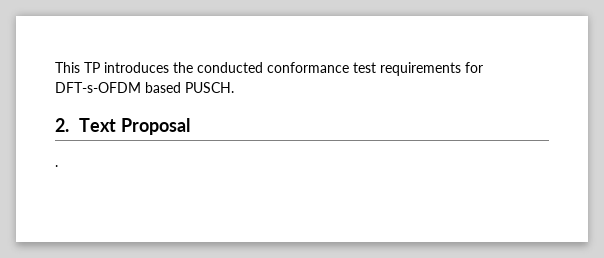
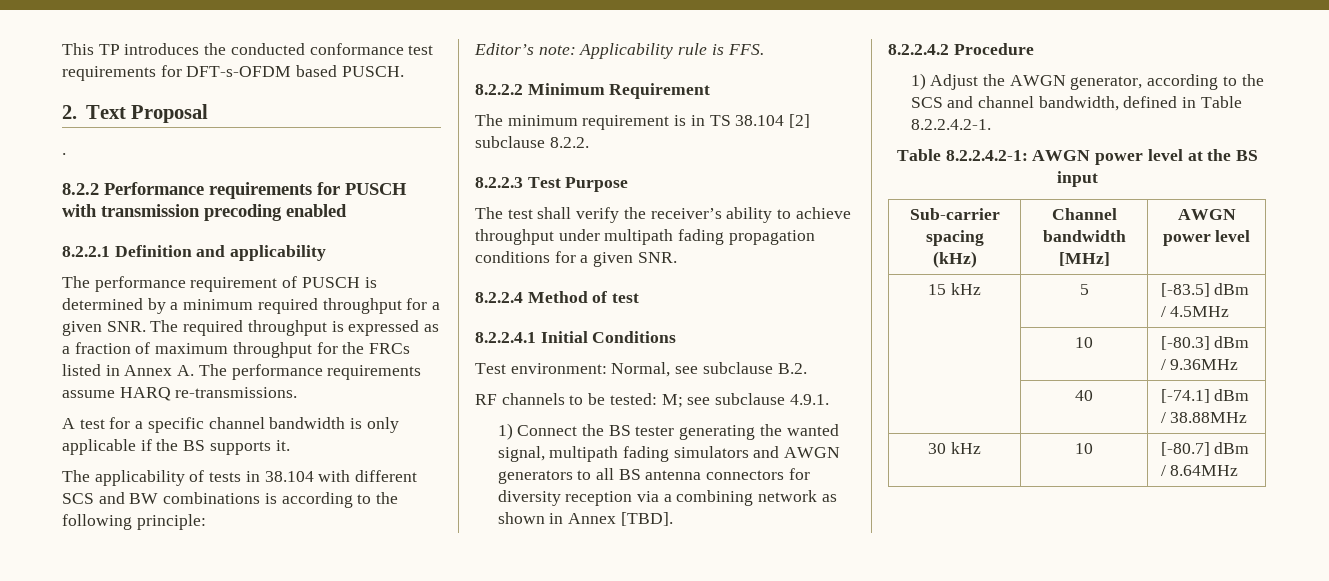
(58, 166) none -> [62,182,407,199] [62,204,347,221] [62,245,327,261] [62,276,377,292] [62,298,441,314] [62,320,440,336] [62,342,411,358] [62,364,422,380] [62,387,298,401] [62,417,399,433] [62,439,290,455] [62,470,418,486] [62,492,399,508] [62,514,206,530] [474,43,764,59] [475,83,711,99] [475,114,811,130] [475,136,589,148] [475,177,629,192] [475,207,851,223] [475,229,815,245] [475,251,677,267] [475,291,640,303] [475,331,677,343] [475,362,807,377] [475,393,829,408] [497,423,839,440] [497,446,841,462] [497,468,810,484] [497,490,837,506] [497,512,673,526] [888,43,1034,55] [910,73,1264,90] [910,96,1242,111] [910,119,991,130] [896,149,1259,165] [1057,171,1098,187] [909,208,1000,220] [925,230,984,246] [932,251,977,268] [1051,208,1117,220] [1042,230,1126,242] [1058,252,1110,266] [1177,209,1236,220] [1162,230,1251,246] [928,283,981,295] [1079,284,1089,295] [1160,283,1250,297] [1160,306,1230,317] [1075,337,1093,348] [1160,336,1250,350] [1160,359,1239,370] [1075,390,1093,401] [1160,389,1250,403] [1160,412,1248,423] [928,442,981,454] [1075,443,1093,454] [1160,442,1250,456] [1160,465,1239,476] // 8.2.2 Performance requirements for PUSCH with transmission precoding enabled // 8.2.2.1 Definition and applicability // The performance requirement of PUSCH is determined by a minimum required throughput for a given SNR. The required throughput is expressed as a fraction of maximum throughput for the FRCs listed in Annex A. The performance requirements assume HARQ re-transmissions. // A test for a specific channel bandwidth is only applicable if the BS supports it. // The applicability of tests in 38.104 with different SCS and BW combinations is according to the following principle: // Editor’s note: Applicability rule is FFS. // 8.2.2.2 Minimum Requirement // The minimum requirement is in TS 38.104 [2] subclause 8.2.2. // 8.2.2.3 Test Purpose // The test shall verify the receiver’s ability to achieve throughput under multipath fading propagation conditions for a given SNR. // 8.2.2.4 Method of test // 8.2.2.4.1 Initial Conditions // Test environment: Normal, see subclause B.2. // RF channels to be tested: M; see subclause 4.9.1. // 1) Connect the BS tester generating the wanted signal, multipath fading simulators and AWGN generators to all BS antenna connectors for diversity reception via a combining network as shown in Annex [TBD]. // 8.2.2.4.2 Procedure // 1) Adjust the AWGN generator, according to the SCS and channel bandwidth, defined in Table 8.2.2.4.2-1. // Table 8.2.2.4.2-1: AWGN power level at the BS input // Sub-carrier spacing (kHz) | Channel bandwidth [MHz] | AWGN power level // 15 kHz | 5 | [-83.5] dBm / 4.5MHz // | 10 | [-80.3] dBm / 9.36MHz // | 40 | [-74.1] dBm / 38.88MHz // 30 kHz | 10 | [-80.7] dBm / 8.64MHz

